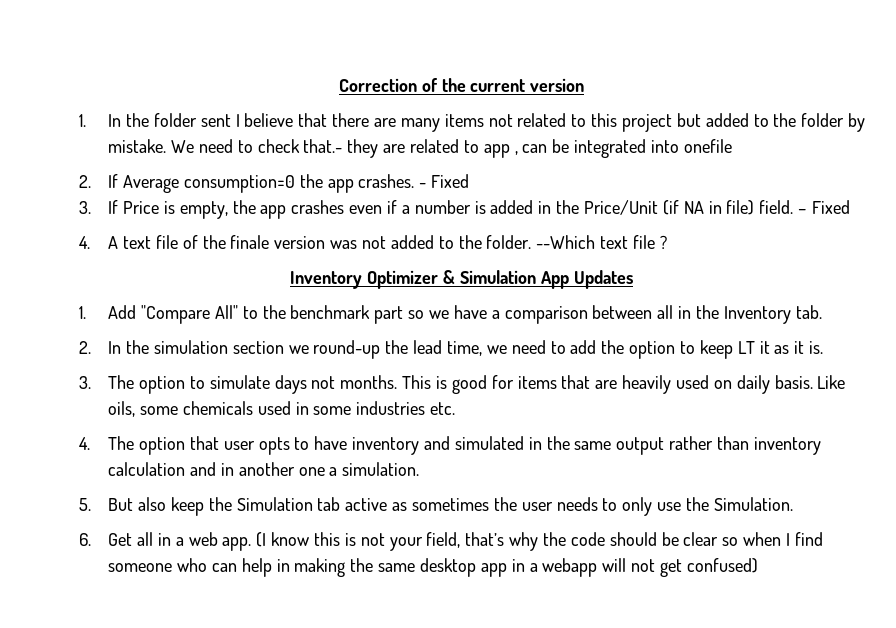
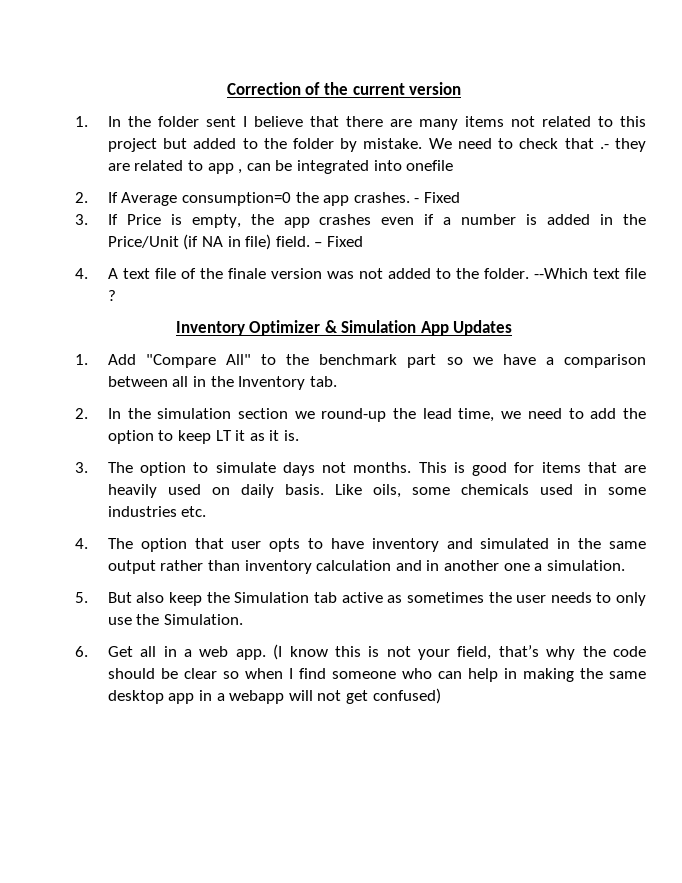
[303,139,343,153] that.- -> [564,138,609,149] that .-

